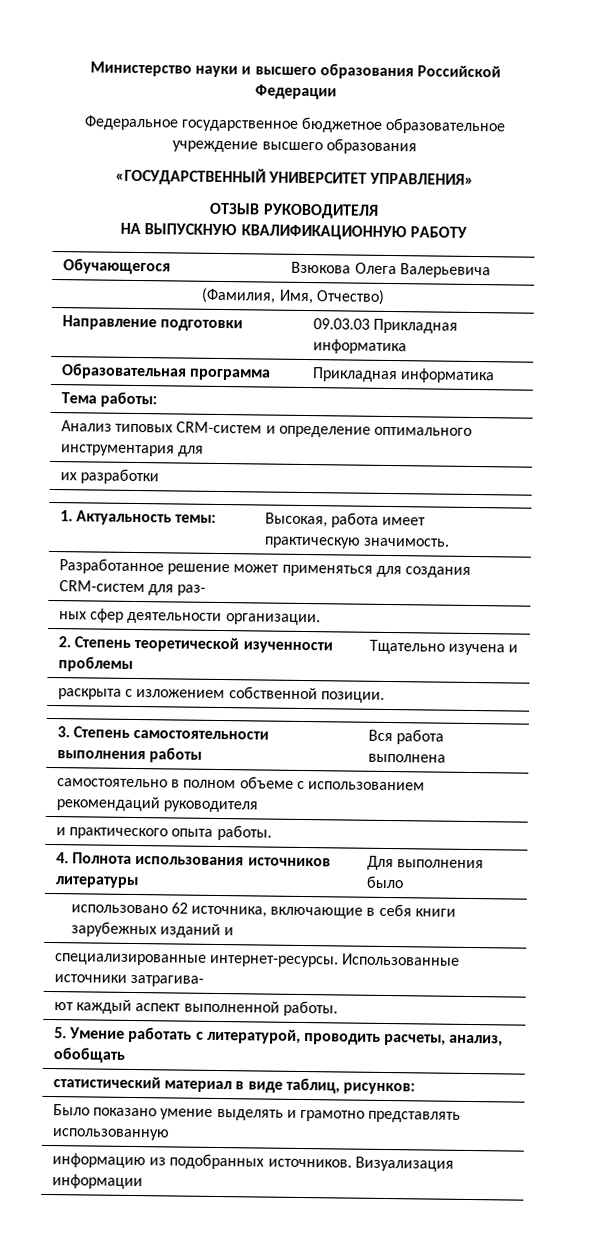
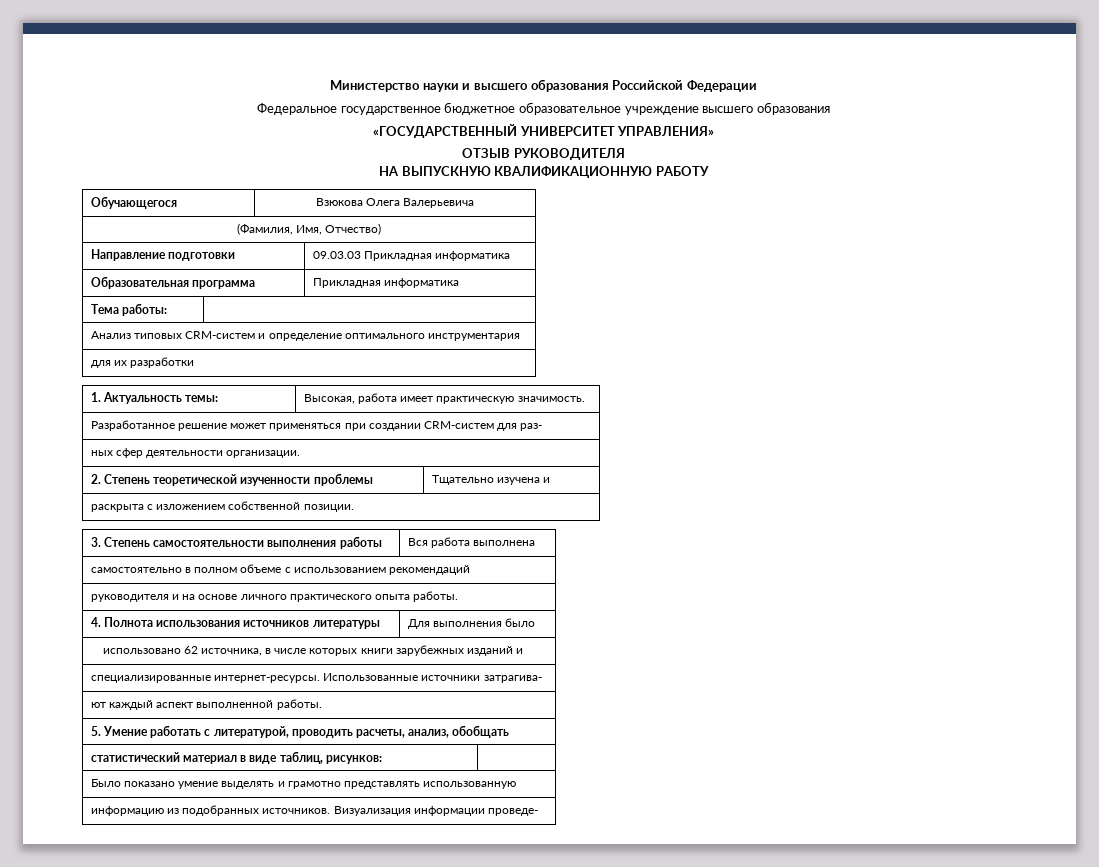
[178,445,205,457] для // -> [91,360,112,368] // для
[375,565,471,578] для создания -> [344,423,421,431] при создании
(160, 804) none -> (470, 570) //
[55,827,66,836] // и -> [172,594,287,600] и на основе личного
[270,903,412,919] включающие в себя -> [265,648,358,656] в числе которых
(143, 1182) none -> [487,808,538,816] проведе-

